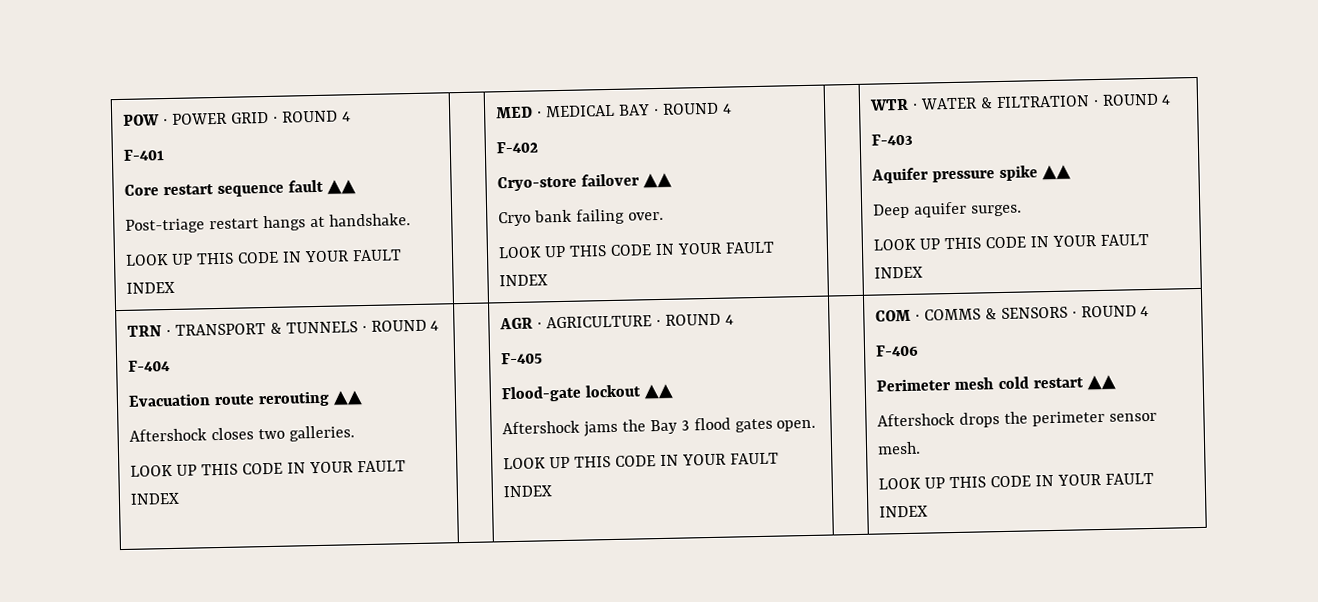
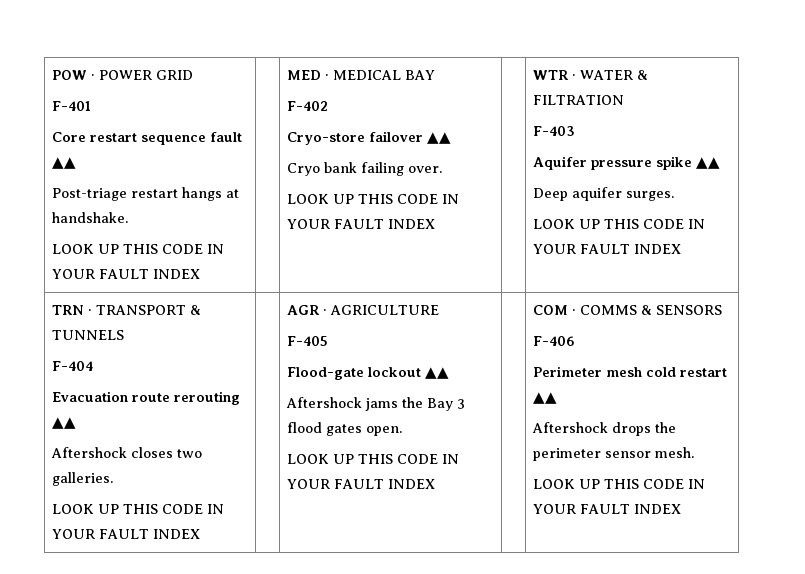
[272,110,351,123] · ROUND 4 -> (194, 75) none
[653,102,732,116] · ROUND 4 -> (436, 75) none
[1092,93,1172,107] · ROUND 4 -> (625, 100) none
[361,319,440,333] · ROUND 4 -> (125, 335) none
[655,313,734,327] · ROUND 4 -> (440, 310) none
[1071,305,1150,318] · ROUND 4 -> (723, 310) none

